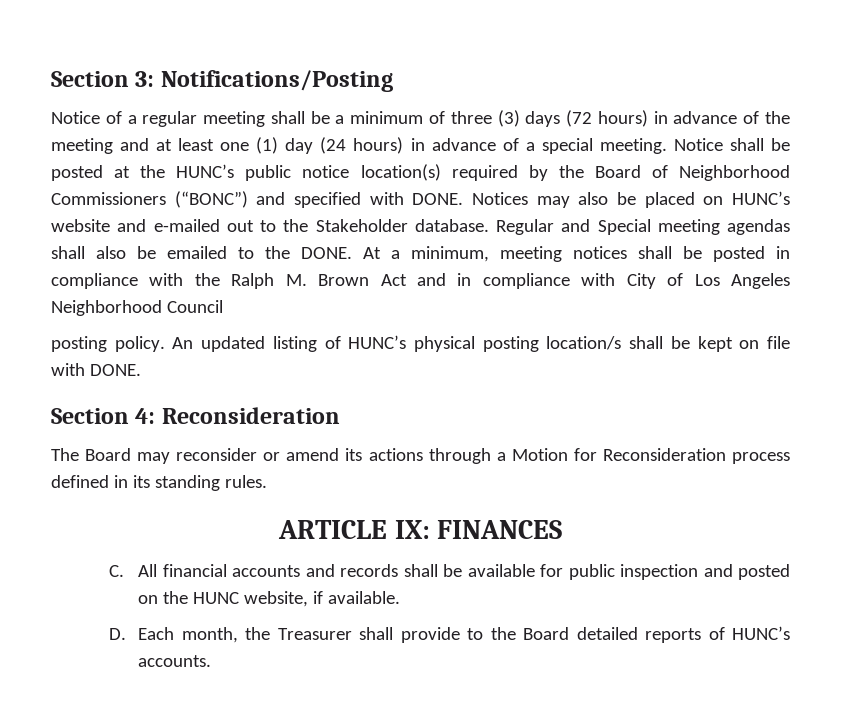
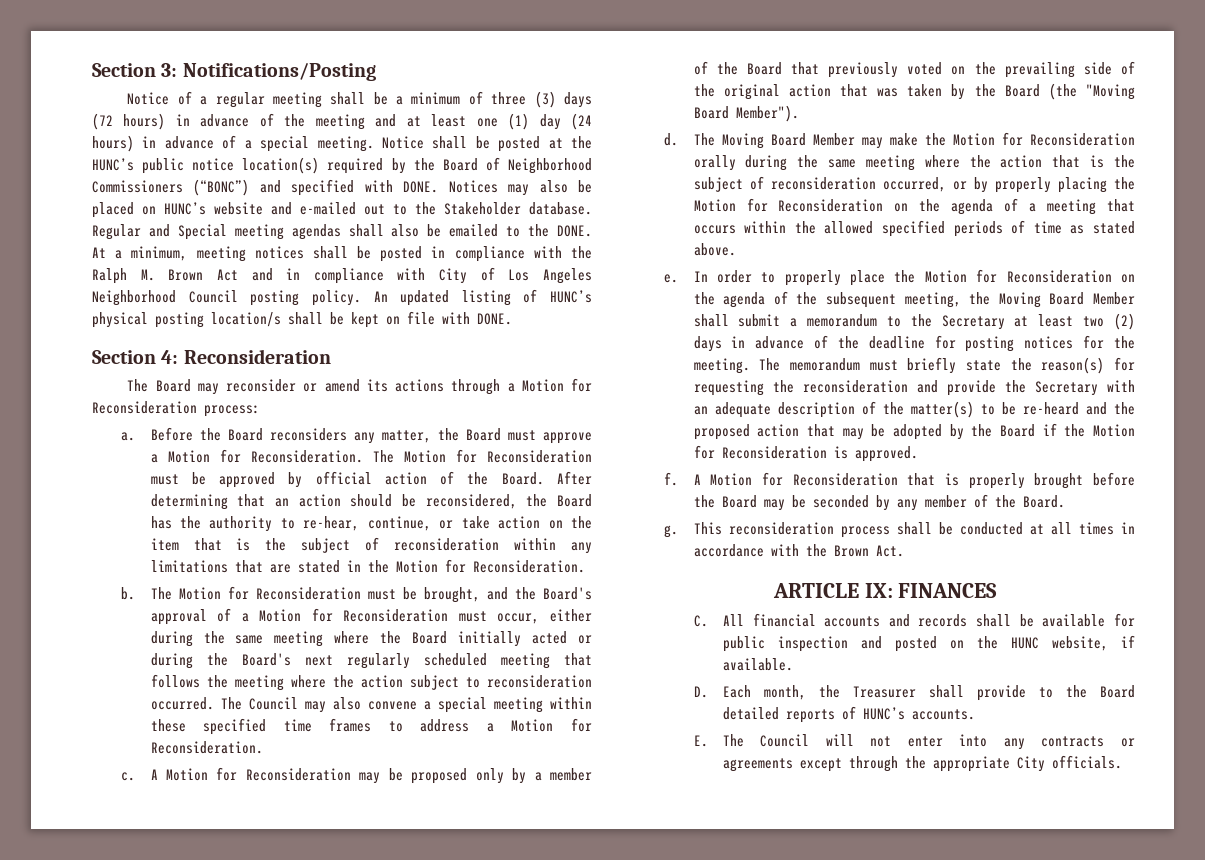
(223, 306) // -> (238, 296) none
[732,452,791,464] [51,475,267,491] process defined in its standing rules. -> [204,405,260,417] [121,427,592,444] [150,449,593,463] [150,471,592,488] [150,494,592,510] [150,516,592,532] [150,537,592,554] [150,559,585,573] [121,586,592,603] [150,608,592,625] [150,631,592,647] [150,653,592,669] [150,674,592,691] [150,697,592,713] [150,718,592,735] [150,741,263,754] [121,767,592,784] [693,61,1135,78] [693,83,1135,100] [693,105,799,122] [664,132,1135,149] [693,155,1135,171] [693,176,1135,193] [693,198,1135,215] [693,220,1135,237] [693,243,736,256] [664,269,1135,286] [693,291,1135,308] [693,313,1135,330] [693,335,1135,352] [693,357,1135,374] [693,380,1135,396] [693,401,1135,418] [693,423,1135,440] [693,445,918,462] [664,472,1135,489] [693,494,1065,511] [664,522,1135,538] [693,544,904,557] process: // a. Before the Board reconsiders any matter, the Board must approve a Motion for Reconsideration. The Motion for Reconsideration must be approved by official action of the Board. After determining that an action should be reconsidered, the Board has the authority to re-hear, continue, or take action on the item that is the subject of reconsideration within any limitations that are stated in the Motion for Reconsideration. // b. The Motion for Reconsideration must be brought, and the Board's approval of a Motion for Reconsideration must occur, either during the same meeting where the Board initially acted or during the Board's next regularly scheduled meeting that follows the meeting where the action subject to reconsideration occurred. The Council may also convene a special meeting within these specified time frames to address a Motion for Reconsideration. // c. A Motion for Reconsideration may be proposed only by a member of the Board that previously voted on the prevailing side of the original action that was taken by the Board (the "Moving Board Member"). // d. The Moving Board Member may make the Motion for Reconsideration orally during the same meeting where the action that is the subject of reconsideration occurred, or by properly placing the Motion for Reconsideration on the agenda of a meeting that occurs within the allowed specified periods of time as stated above. // e. In order to properly place the Motion for Reconsideration on the agenda of the subsequent meeting, the Moving Board Member shall submit a memorandum to the Secretary at least two (2) days in advance of the deadline for posting notices for the meeting. The memorandum must briefly state the reason(s) for requesting the reconsideration and provide the Secretary with an adequate description of the matter(s) to be re-heard and the proposed action that may be adopted by the Board if the Motion for Reconsideration is approved. // f. A Motion for Reconsideration that is properly brought before the Board may be seconded by any member of the Board. // g. This reconsideration process shall be conducted at all times in accordance with the Brown Act.
(212, 661) none -> [693,734,1135,750] [722,755,1122,772] // E. The Council will not enter into any contracts or agreements except through the appropriate City officials.

